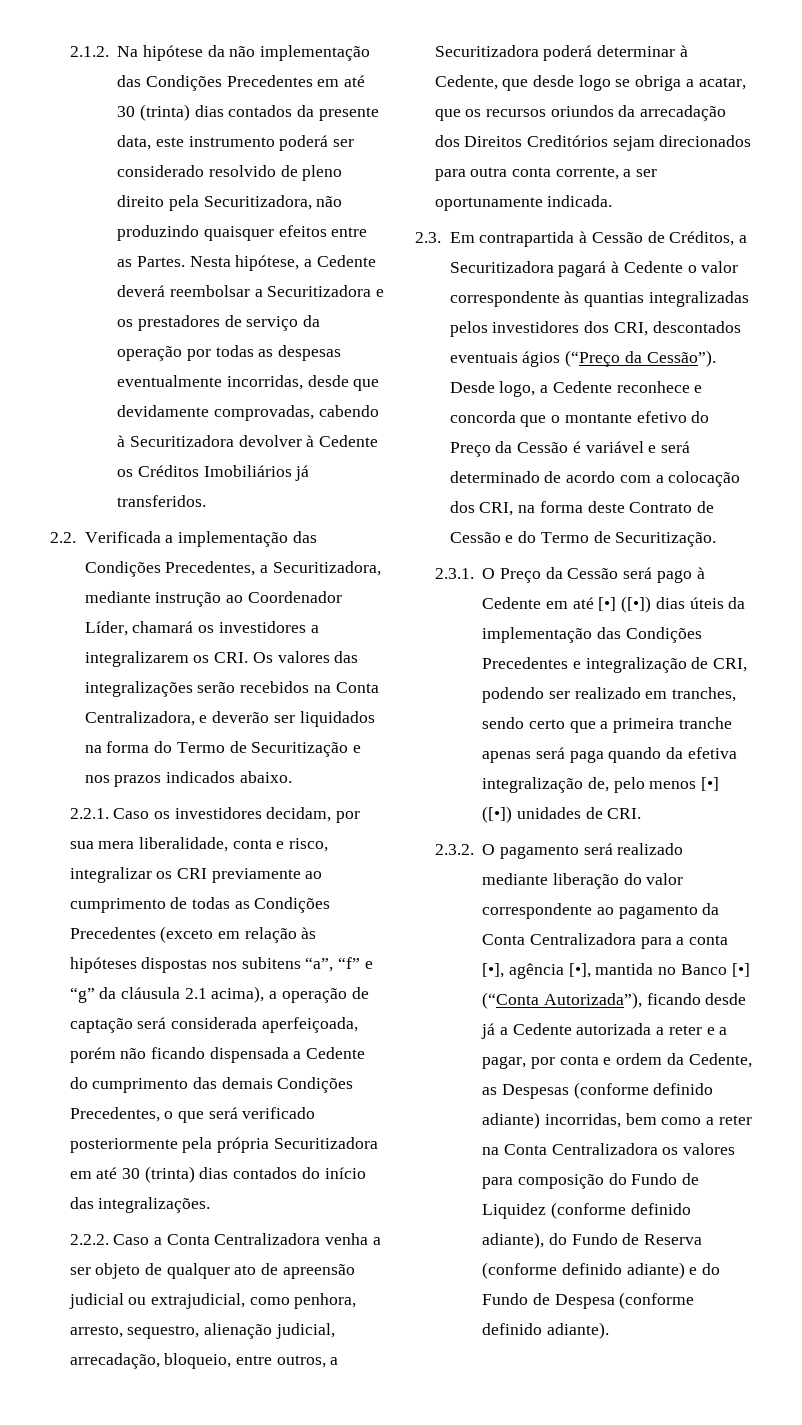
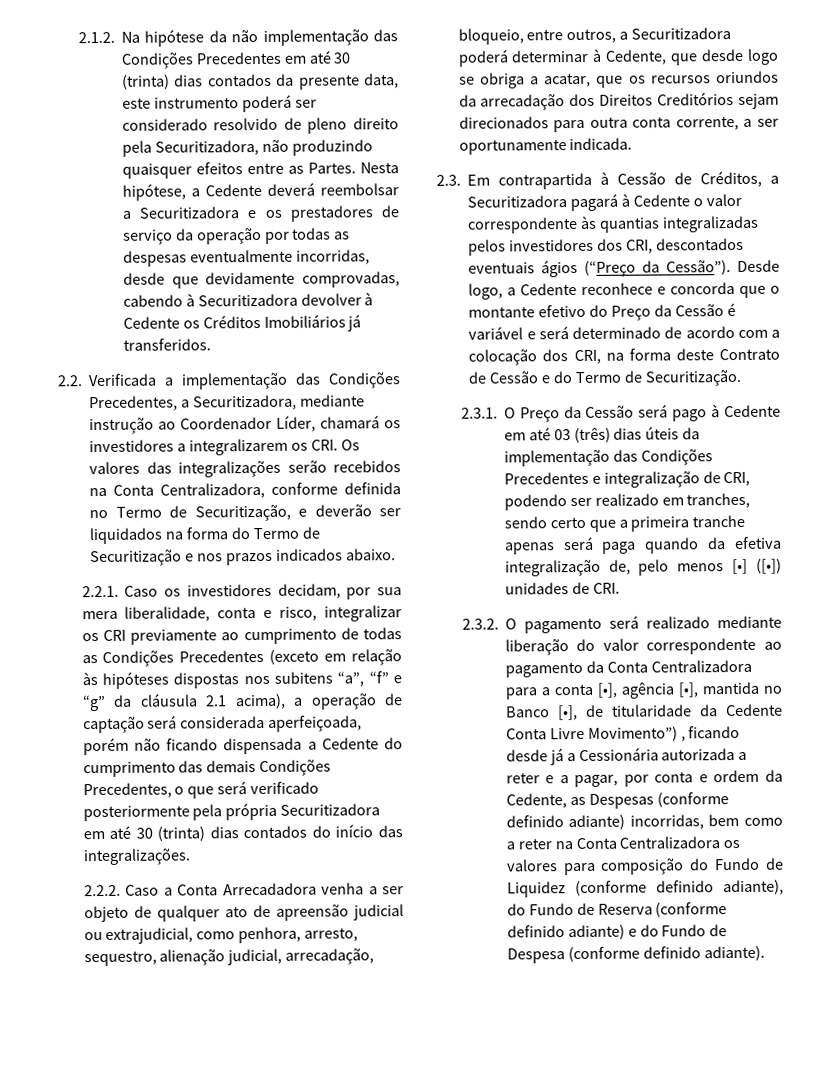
(195, 718) none -> [271,482,401,495] [89,504,291,522] conforme definida no Termo de Securitização,
[214,1233,321,1245] Centralizadora -> [222,882,317,896] Arrecadadora
[598,596,652,613] [•] ([•]) -> [553,427,611,444] 03 (três)
[731,963,750,977] [482,992,642,1009] [•] (“Conta Autorizada”), -> [557,703,783,721] [505,726,686,742] [•], de titularidade da Cedente Conta Livre Movimento”) ,
[512,1023,572,1035] Cedente -> [578,747,659,762] Cessionária

